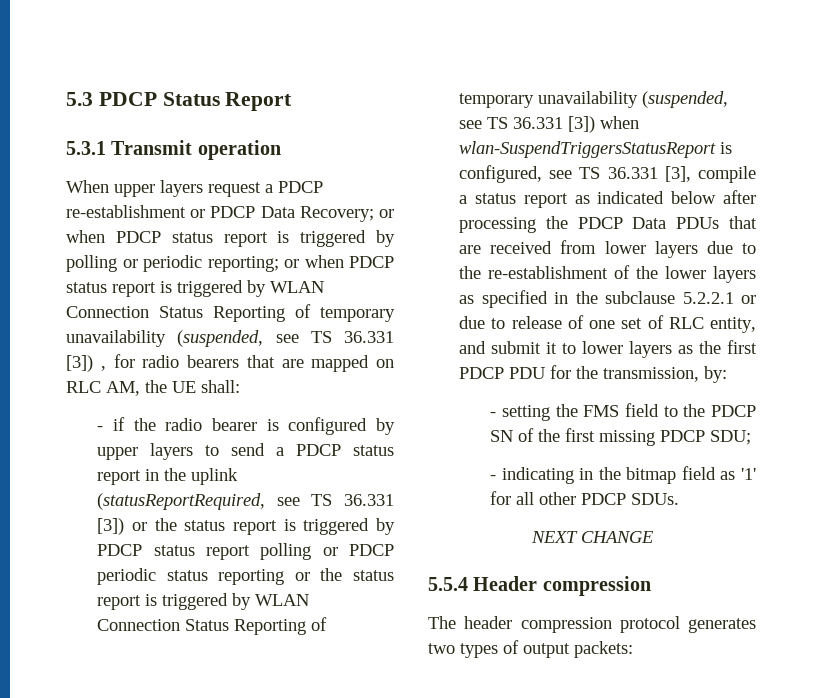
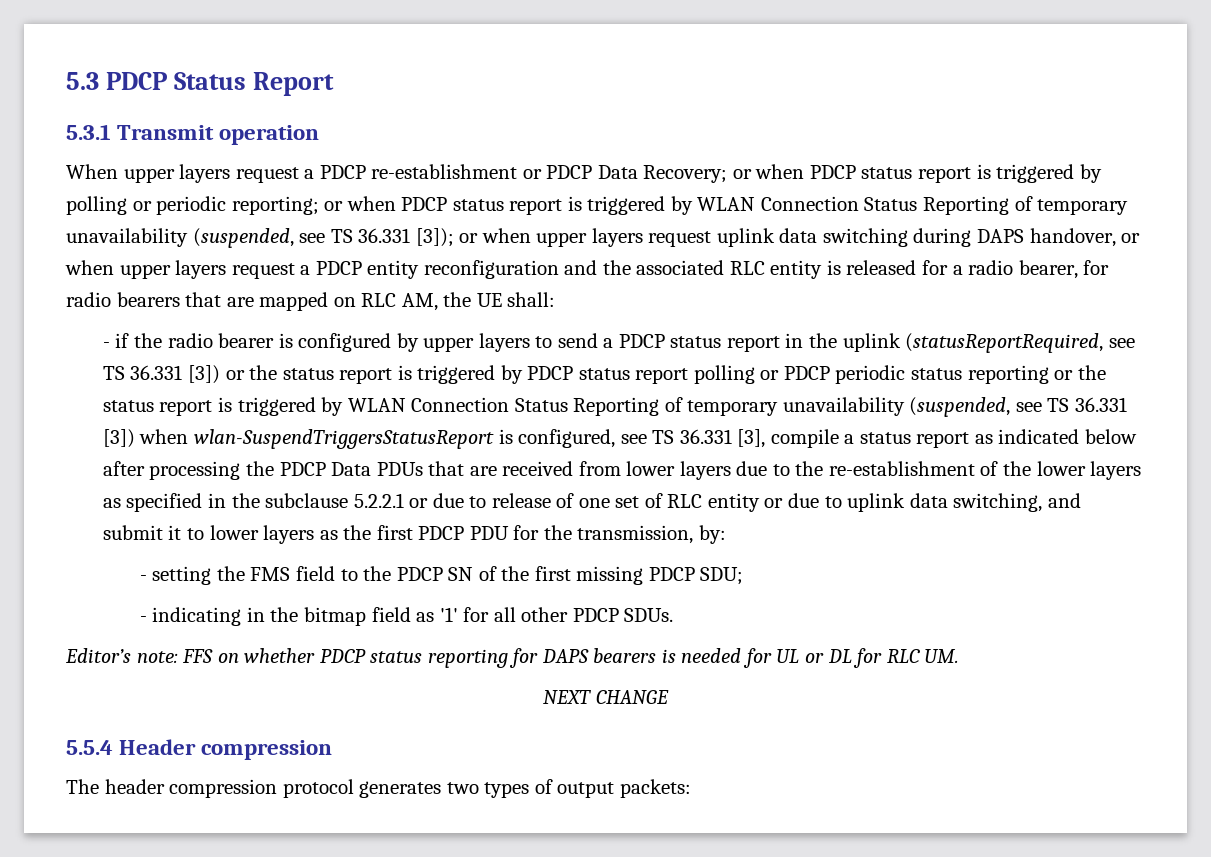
[66,355,106,372] [3]) , -> [415,228,1141,247] [65,260,1078,279] [3]); or when upper layers request uplink data switching during DAPS handover, or when upper layers request a PDCP entity reconfiguration and the associated RLC entity is released for a radio bearer,
[710,317,756,333] entity, -> [707,493,1043,512] entity or due to uplink data switching,
(680, 499) none -> [65,648,960,668] // Editor’s note: FFS on whether PDCP status reporting for DAPS bearers is needed for UL or DL for RLC UM.

